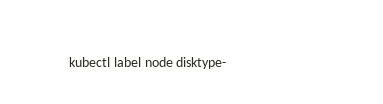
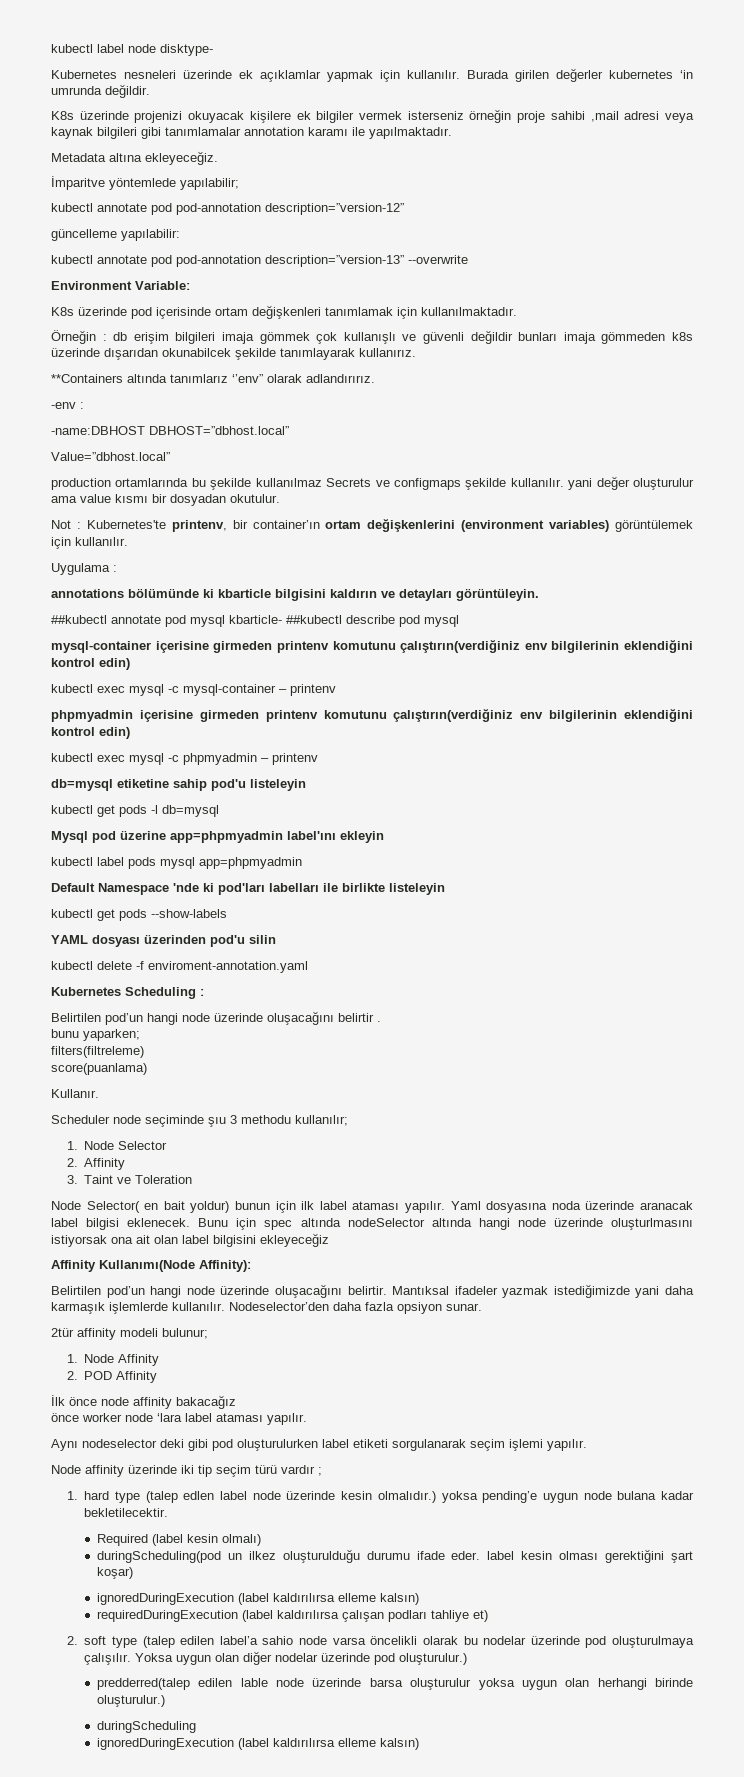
(227, 63) none -> [51,68,693,82] [51,84,150,98] [51,109,694,123] [51,127,452,139] [51,151,218,165] [51,176,239,190] [51,203,404,215] [51,229,180,241] [51,255,468,267] [51,281,190,290] [51,305,517,319] [51,330,694,344] [51,348,416,360] [51,374,375,383] [51,402,84,409] [51,426,289,435] [51,452,170,461] [51,476,694,490] [51,494,280,506] [51,519,693,532] [51,537,128,549] [51,563,117,575] [51,588,539,601] [51,615,459,627] [51,640,693,653] [51,658,130,670] [51,684,336,696] [51,709,693,722] [51,727,130,739] [51,753,318,765] [51,779,306,791] [51,805,219,817] [51,830,384,843] [51,857,302,869] [51,883,445,895] [51,909,227,921] [51,934,276,947] [51,961,308,973] [51,987,204,999] [51,1011,381,1025] [51,1029,140,1041] [51,1046,144,1058] [51,1063,147,1075] [51,1089,99,1098] [51,1115,348,1127] [66,1141,168,1150] [66,1158,126,1170] [66,1175,193,1184] [51,1201,694,1213] [51,1218,693,1230] [51,1233,329,1247] [51,1260,251,1272] [51,1284,694,1298] [51,1302,482,1314] [51,1328,208,1340] [66,1354,160,1366] [66,1371,158,1383] [51,1395,236,1409] [51,1413,307,1425] [51,1439,587,1451] [51,1465,322,1477] [66,1491,694,1503] [84,1508,169,1517] [96,1534,261,1546] [96,1549,694,1563] [96,1567,133,1579] [96,1593,419,1605] [96,1610,488,1622] [66,1636,694,1648] [84,1651,468,1665] [96,1678,694,1690] [96,1695,165,1707] [96,1721,196,1733] [96,1738,419,1750] // Kubernetes nesneleri üzerinde ek açıklamlar yapmak için kullanılır. Burada girilen değerler kubernetes ‘in umrunda değildir. // K8s üzerinde projenizi okuyacak kişilere ek bilgiler vermek isterseniz örneğin proje sahibi ,mail adresi veya kaynak bilgileri gibi tanımlamalar annotation karamı ile yapılmaktadır. // Metadata altına ekleyeceğiz. // İmparitve yöntemlede yapılabilir; // kubectl annotate pod pod-annotation description=”version-12” // güncelleme yapılabilir: // kubectl annotate pod pod-annotation description=”version-13” --overwrite // Environment Variable: // K8s üzerinde pod içerisinde ortam değişkenleri tanımlamak için kullanılmaktadır. // Örneğin : db erişim bilgileri imaja gömmek çok kullanışlı ve güvenli değildir bunları imaja gömmeden k8s üzerinde dışarıdan okunabilcek şekilde tanımlayarak kullanırız. // **Containers altında tanımlarız ‘’env” olarak adlandırırız. // -env : // -name:DBHOST DBHOST=”dbhost.local” // Value=”dbhost.local” // production ortamlarında bu şekilde kullanılmaz Secrets ve configmaps şekilde kullanılır. yani değer oluşturulur ama value kısmı bir dosyadan okutulur. // Not : Kubernetes'te printenv, bir container’ın ortam değişkenlerini (environment variables) görüntülemek için kullanılır. // Uygulama : // annotations bölümünde ki kbarticle bilgisini kaldırın ve detayları görüntüleyin. // ##kubectl annotate pod mysql kbarticle- ##kubectl describe pod mysql // mysql-container içerisine girmeden printenv komutunu çalıştırın(verdiğiniz env bilgilerinin eklendiğini kontrol edin) // kubectl exec mysql -c mysql-container – printenv // phpmyadmin içerisine girmeden printenv komutunu çalıştırın(verdiğiniz env bilgilerinin eklendiğini kontrol edin) // kubectl exec mysql -c phpmyadmin – printenv // db=mysql etiketine sahip pod'u listeleyin // kubectl get pods -l db=mysql // Mysql pod üzerine app=phpmyadmin label'ını ekleyin // kubectl label pods mysql app=phpmyadmin // Default Namespace 'nde ki pod'ları labelları ile birlikte listeleyin // kubectl get pods --show-labels // YAML dosyası üzerinden pod'u silin // kubectl delete -f enviroment-annotation.yaml // Kubernetes Scheduling : // Belirtilen pod’un hangi node üzerinde oluşacağını belirtir . // bunu yaparken; // filters(filtreleme) // score(puanlama) // Kullanır. // Scheduler node seçiminde şıu 3 methodu kullanılır; // 1. Node Selector // 2. Affinity // 3. Taint ve Toleration // Node Selector( en bait yoldur) bunun için ilk label ataması yapılır. Yaml dosyasına noda üzerinde aranacak label bilgisi eklenecek. Bunu için spec altında nodeSelector altında hangi node üzerinde oluşturlmasını istiyorsak ona ait olan label bilgisini ekleyeceğiz // Affinity Kullanımı(Node Affinity): // Belirtilen pod’un hangi node üzerinde oluşacağını belirtir. Mantıksal ifadeler yazmak istediğimizde yani daha karmaşık işlemlerde kullanılır. Nodeselector’den daha fazla opsiyon sunar. // 2tür affinity modeli bulunur; // 1. Node Affinity // 2. POD Affinity // İlk önce node affinity bakacağız // önce worker node ‘lara label ataması yapılır. // Aynı nodeselector deki gibi pod oluşturulurken label etiketi sorgulanarak seçim işlemi yapılır. // Node affinity üzerinde iki tip seçim türü vardır ; // 1. hard type (talep edlen label node üzerinde kesin olmalıdır.) yoksa pending’e uygun node bulana kadar bekletilecektir. // Required (label kesin olmalı) // duringScheduling(pod un ilkez oluşturulduğu durumu ifade eder. label kesin olması gerektiğini şart koşar) // ignoredDuringExecution (label kaldırılırsa elleme kalsın) // requiredDuringExecution (label kaldırılırsa çalışan podları tahliye et) // 2. soft type (talep edilen label’a sahio node varsa öncelikli olarak bu nodelar üzerinde pod oluşturulmaya çalışılır. Yoksa uygun olan diğer nodelar üzerinde pod oluşturulur.) // predderred(talep edilen lable node üzerinde barsa oluşturulur yoksa uygun olan herhangi birinde oluşturulur.) // duringScheduling // ignoredDuringExecution (label kaldırılırsa elleme kalsın)

